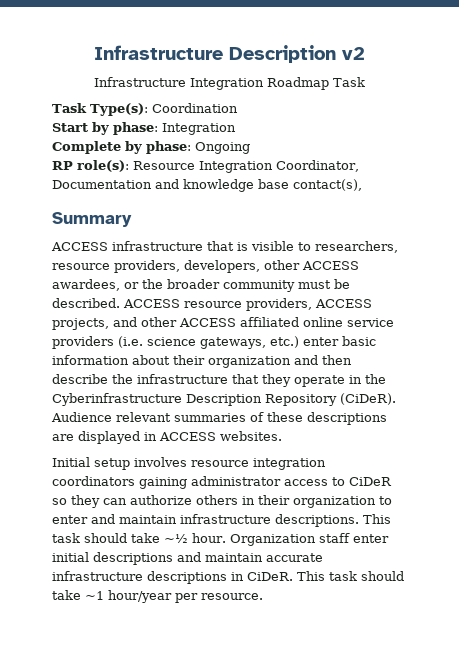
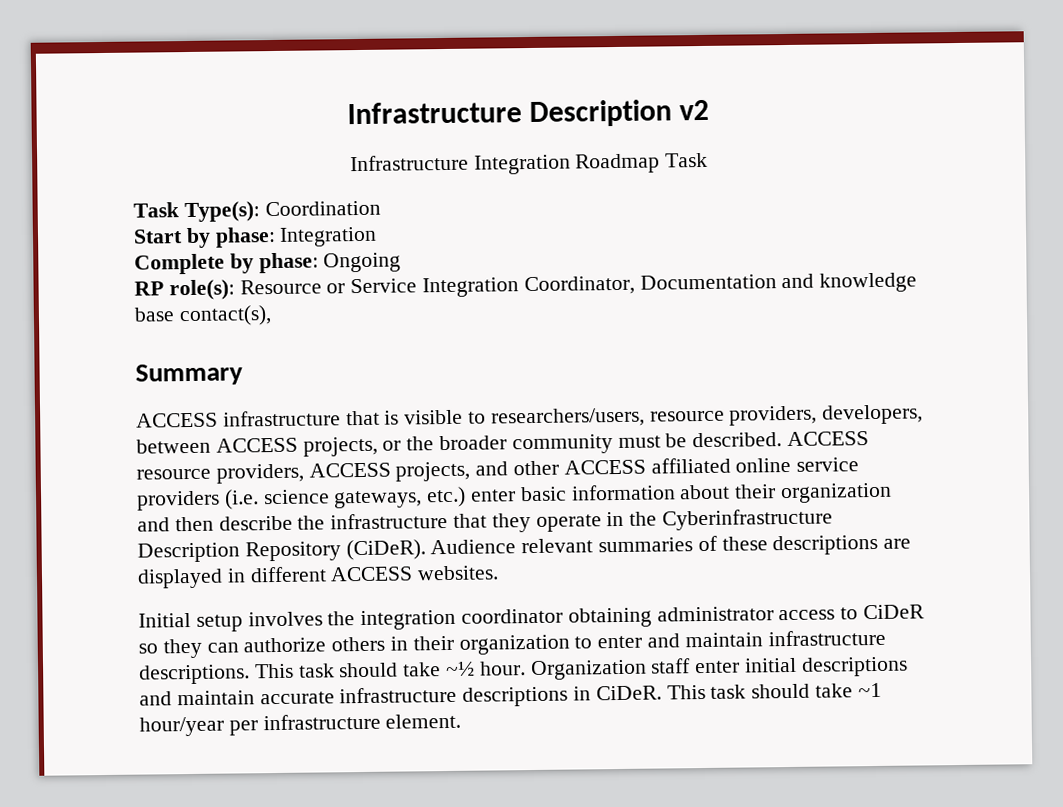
(195, 165) none -> [326,278,418,294] or Service
[315,241,398,253] researchers, -> [490,407,645,428] researchers/users,
[264,260,359,270] [52,279,120,291] other ACCESS awardees, -> [136,436,378,457] between ACCESS projects,
(157, 436) none -> [249,566,327,583] different
[191,458,326,470] [52,476,187,489] resource integration coordinators gaining -> [327,607,652,631] the integration coordinator obtaining
[201,593,263,600] resource. -> [262,713,462,731] infrastructure element.

